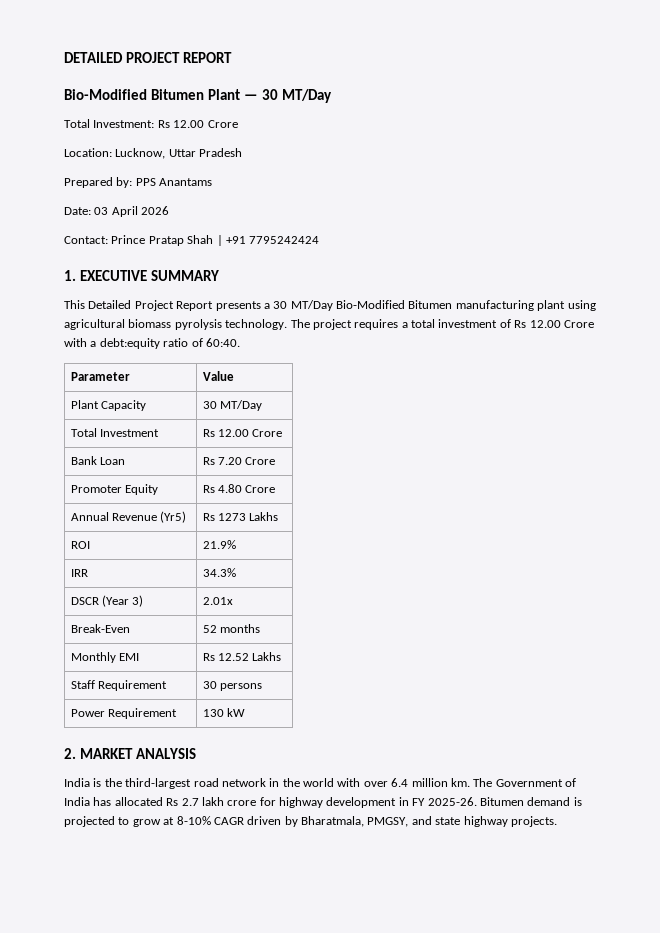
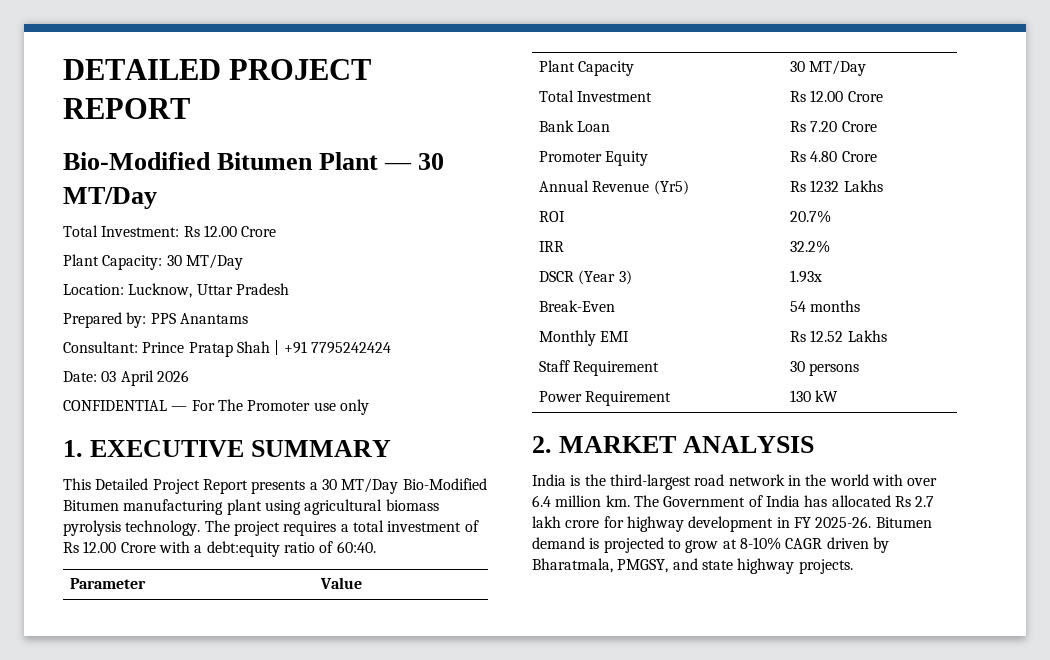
(238, 124) none -> [63,254,243,270] // Plant Capacity: 30 MT/Day
[64,206,170,217] [64,236,108,244] Date: 03 April 2026 // Contact: -> [63,341,138,353] Consultant:
(320, 240) none -> [63,370,189,386] [63,399,369,415] // Date: 03 April 2026 // CONFIDENTIAL — For The Promoter use only
[218,513,247,521] 1273 -> [810,180,840,192] 1232
[202,540,236,549] 21.9% -> [790,210,832,223] 20.7%
[202,568,236,577] 34.3% -> [790,240,831,253] 32.2%
[202,597,233,605] 2.01x -> [790,270,823,283] 1.93x
[202,625,217,633] 52 -> [790,301,807,312] 54

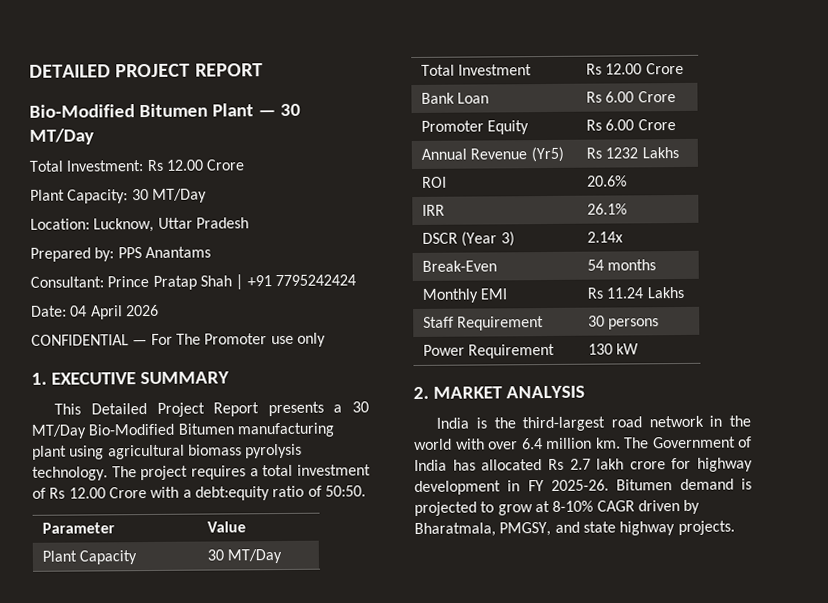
[101,371,117,382] 03 -> [70,305,88,317] 04
[336,541,376,553] 60:40. -> [324,485,366,497] 50:50.
[810,121,838,132] 7.20 -> [605,91,635,103] 6.00
[810,151,838,162] 4.80 -> [605,119,635,131] 6.00
[790,210,832,223] 20.7% -> [587,175,628,187] 20.6%
[790,240,831,253] 32.2% -> [587,203,628,215] 26.1%
[790,270,823,283] 1.93x -> [587,231,624,243] 2.14x
[810,330,844,342] 12.52 -> [606,287,644,299] 11.24

